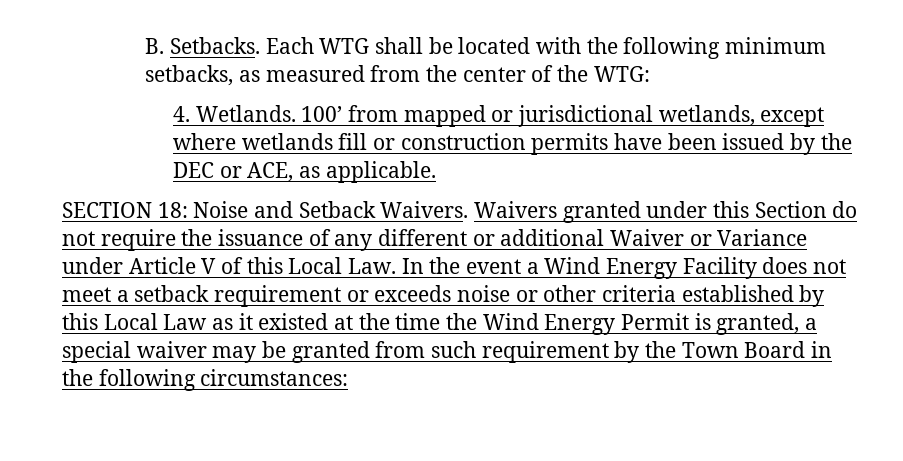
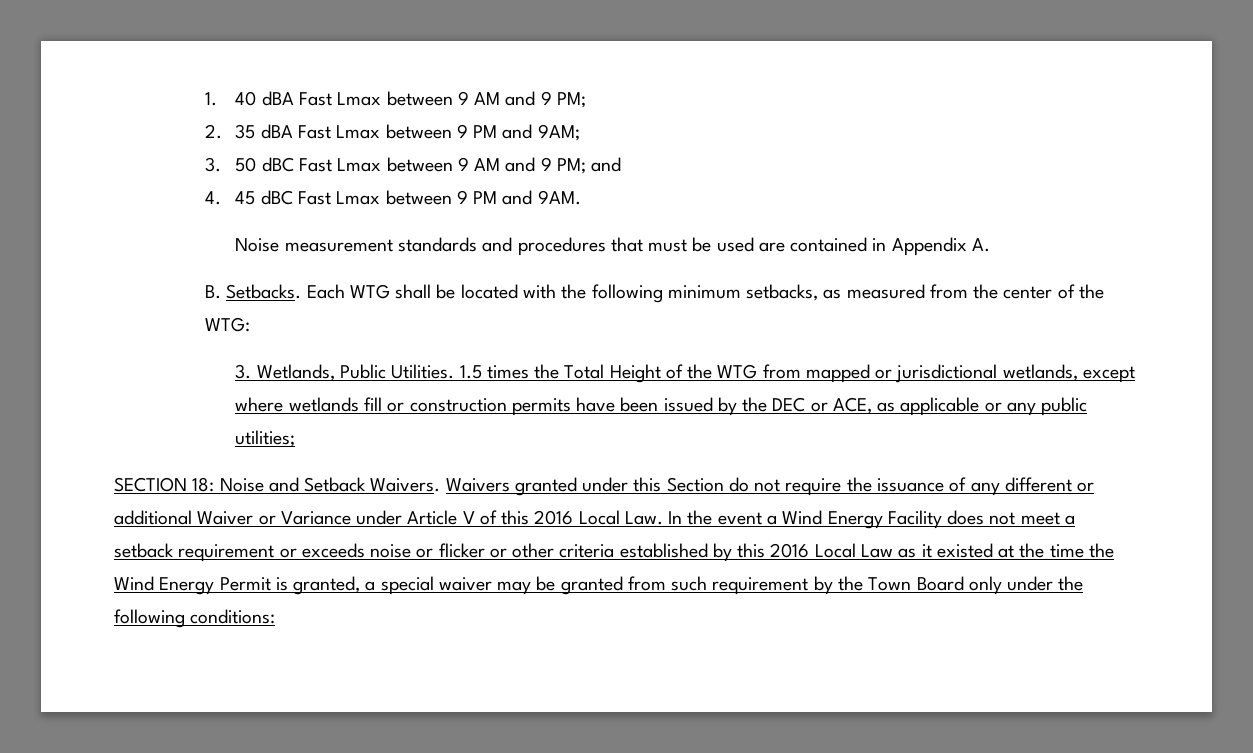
(145, 46) none -> [205,91,586,108] [205,124,580,141] [205,157,622,174] [205,190,581,205] [235,237,990,256] 1. 40 dBA Fast Lmax between 9 AM and 9 PM; // 2. 35 dBA Fast Lmax between 9 PM and 9AM; // 3. 50 dBC Fast Lmax between 9 AM and 9 PM; and // 4. 45 dBC Fast Lmax between 9 PM and 9AM. // Noise measurement standards and procedures that must be used are contained in Appendix A. //
[172,105,343,122] 4. Wetlands. 100’ -> [235,364,758,383] 3. Wetlands, Public Utilities. 1.5 times the Total Height of the WTG
[325,161,436,183] applicable. -> [900,397,1088,416] [235,430,296,447] applicable or any public utilities;
(283, 265) none -> [534,510,574,525] 2016
(538, 296) none -> [438,543,507,558] flicker or
(98, 321) none -> [770,543,810,558] 2016
[811,341,833,358] [62,369,349,391] in the following circumstances: -> [968,576,1084,595] [114,609,276,628] only under the following conditions:

